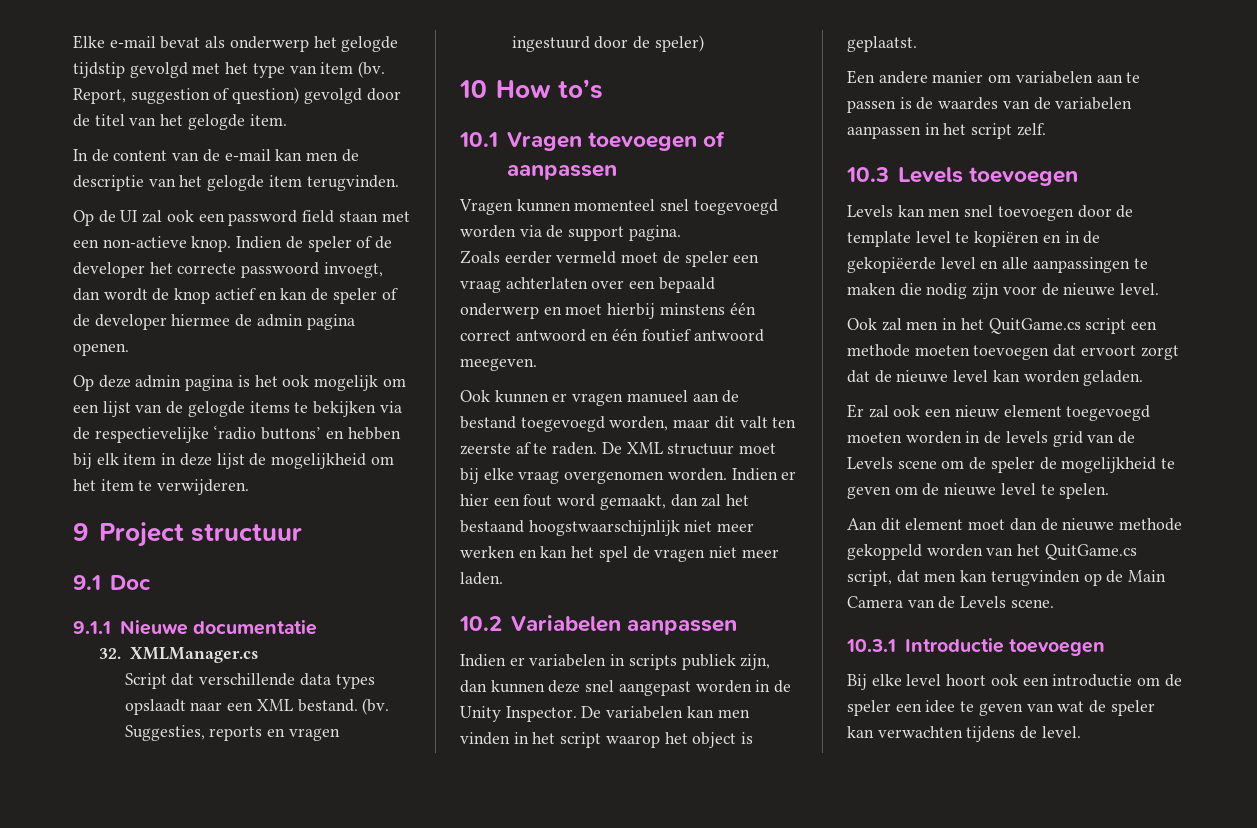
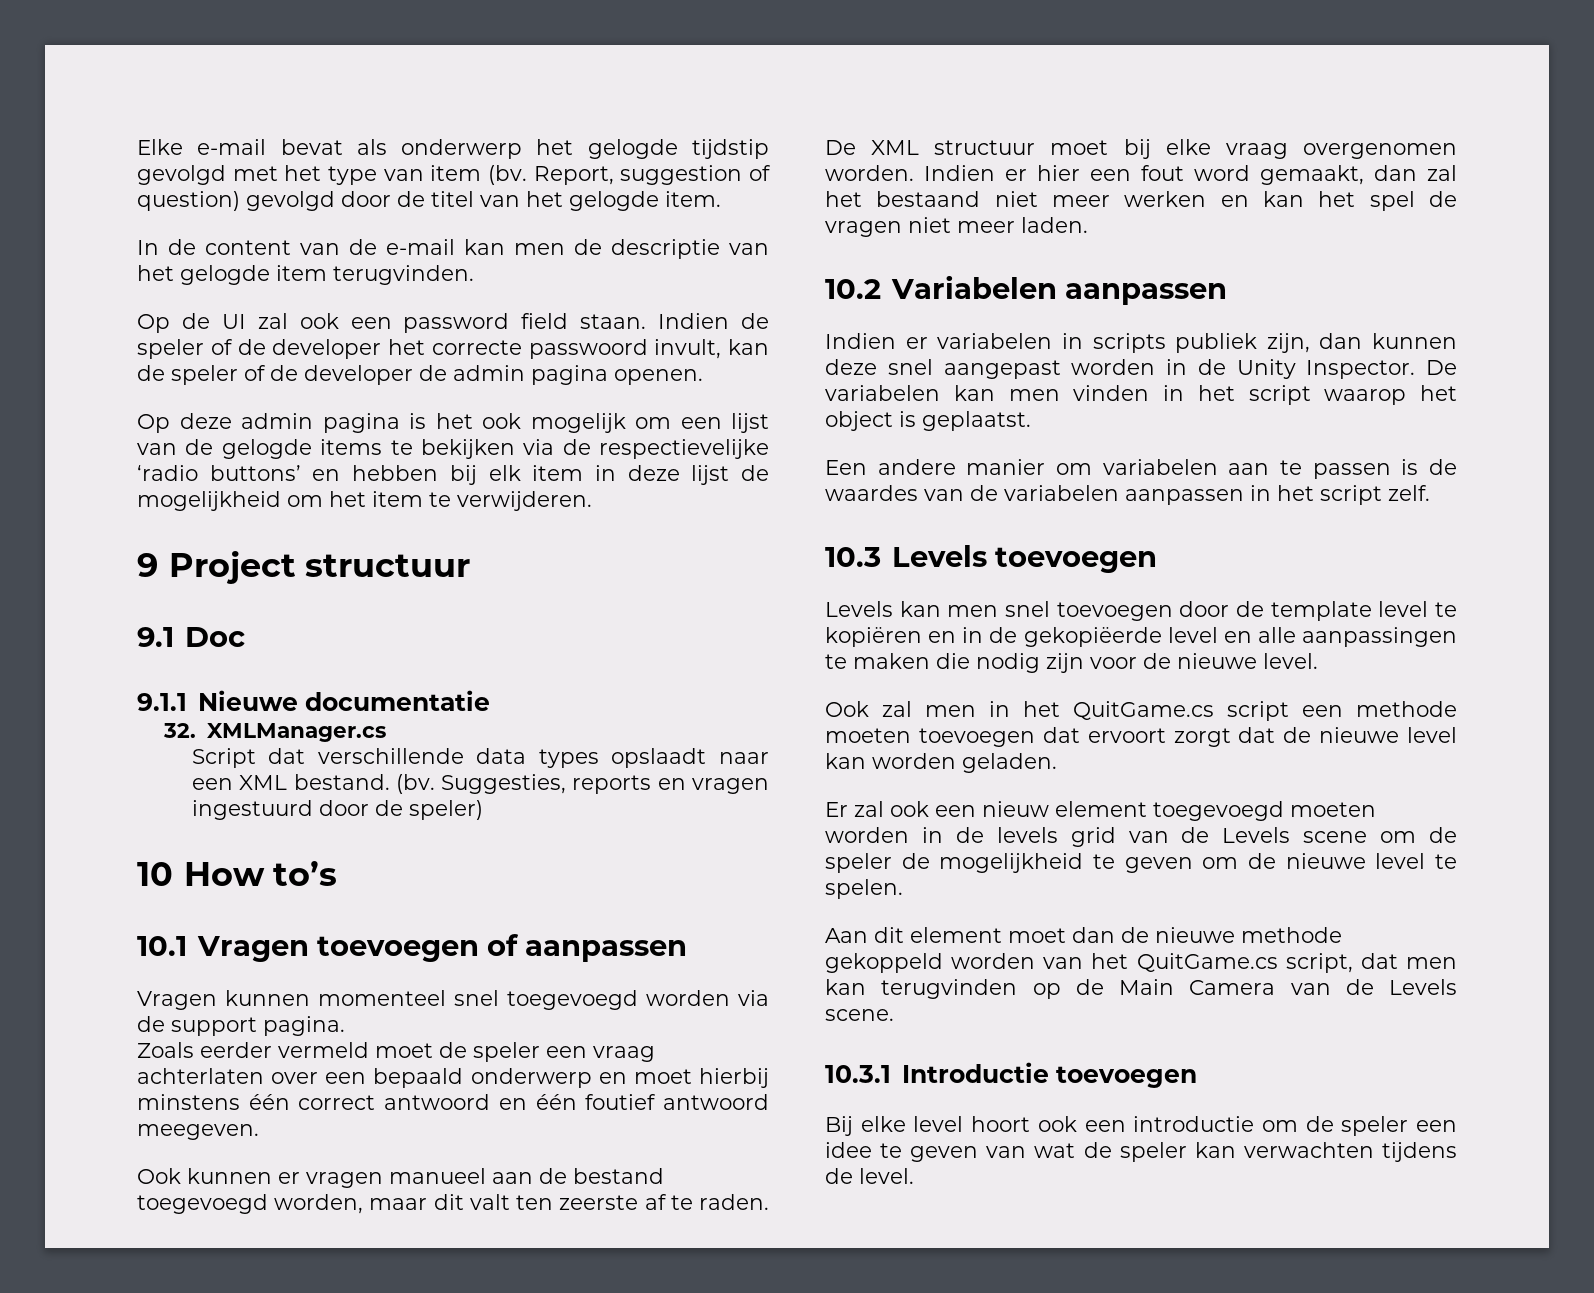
[338,211,410,222] [73,236,232,252] staan met een non-actieve knop. -> [580,314,647,329] staan.
[323,262,383,278] [73,288,277,304] invoegt, dan wordt de knop actief en -> [654,339,722,359] invult,
[171,314,231,326] hiermee -> (413, 375) none
[528,520,680,536] hoogstwaarschijnlijk -> (981, 199) none

